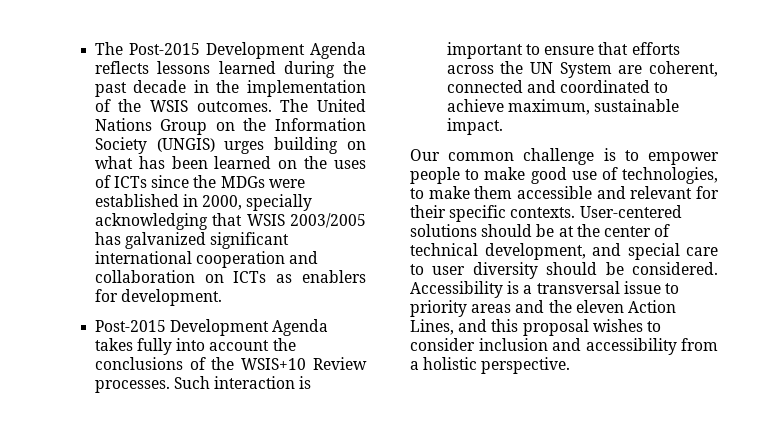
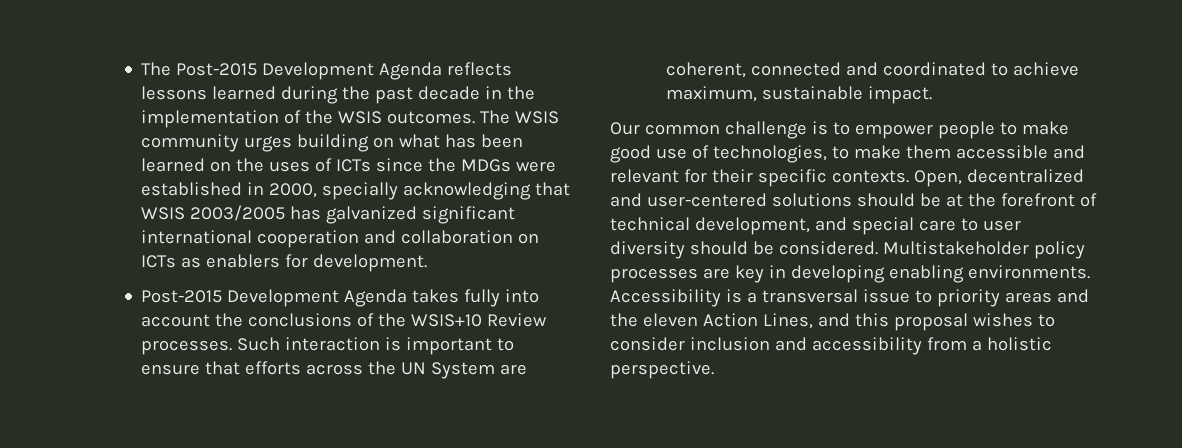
[316,99,366,112] [94,118,366,135] [94,137,215,154] United Nations Group on the Information Society (UNGIS) -> [515,111,560,124] [141,134,240,152] WSIS community
[579,205,682,218] User-centered -> [913,169,1084,187] [610,193,767,207] Open, decentralized and user-centered
[603,226,651,237] center -> [1000,193,1075,207] forefront
(718, 268) none -> [882,241,1085,259] [610,265,1090,283] Multistakeholder policy processes are key in developing enabling environments.

